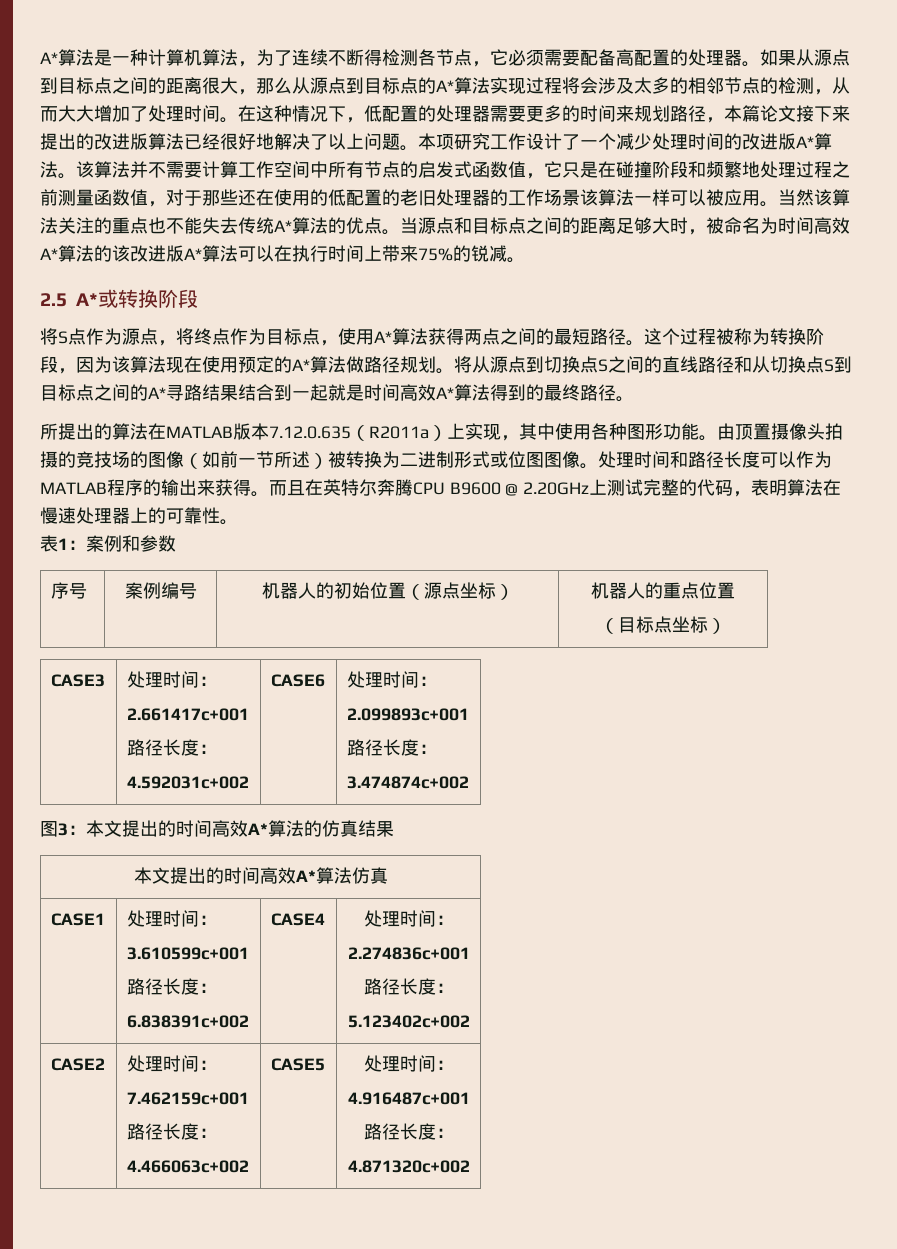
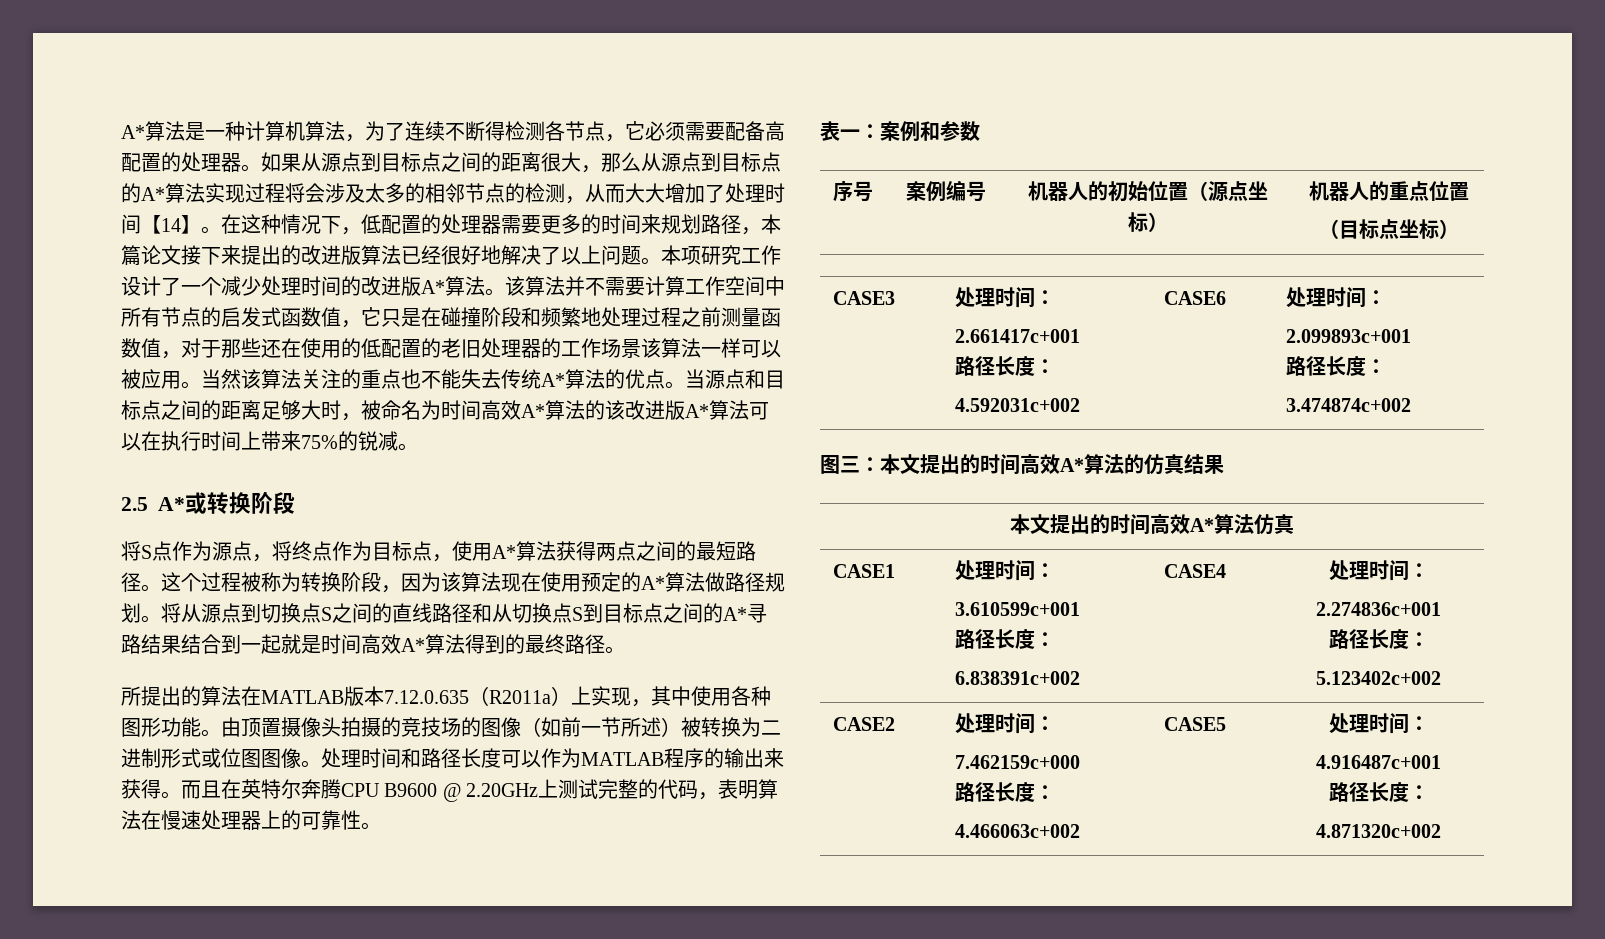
(220, 113) none -> [141,215,201,234] 【14】
[58,538,68,550] 1 -> [840,129,860,139] 一
[58,823,68,836] 3 -> [840,456,860,473] 三
[126,1092,249,1105] 7.462159c+001 -> [955,755,1081,769] 7.462159c+000

